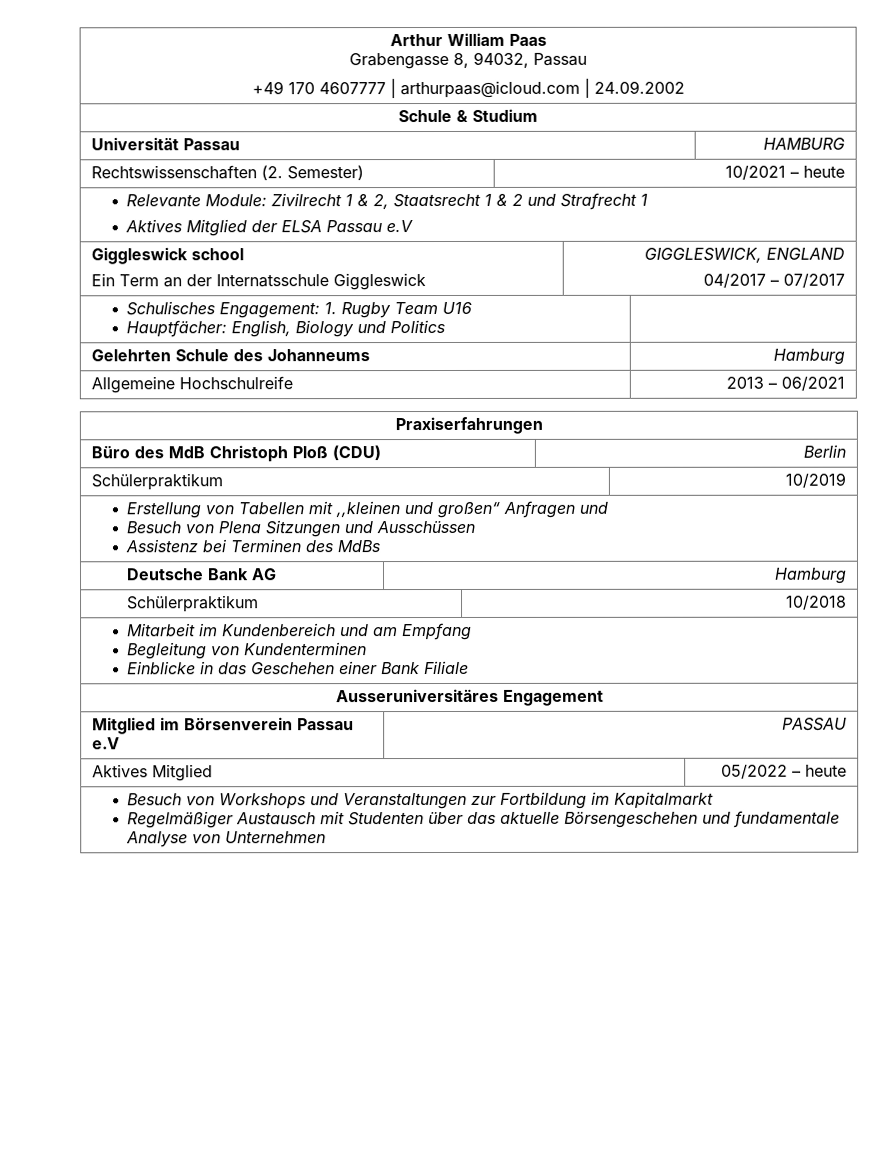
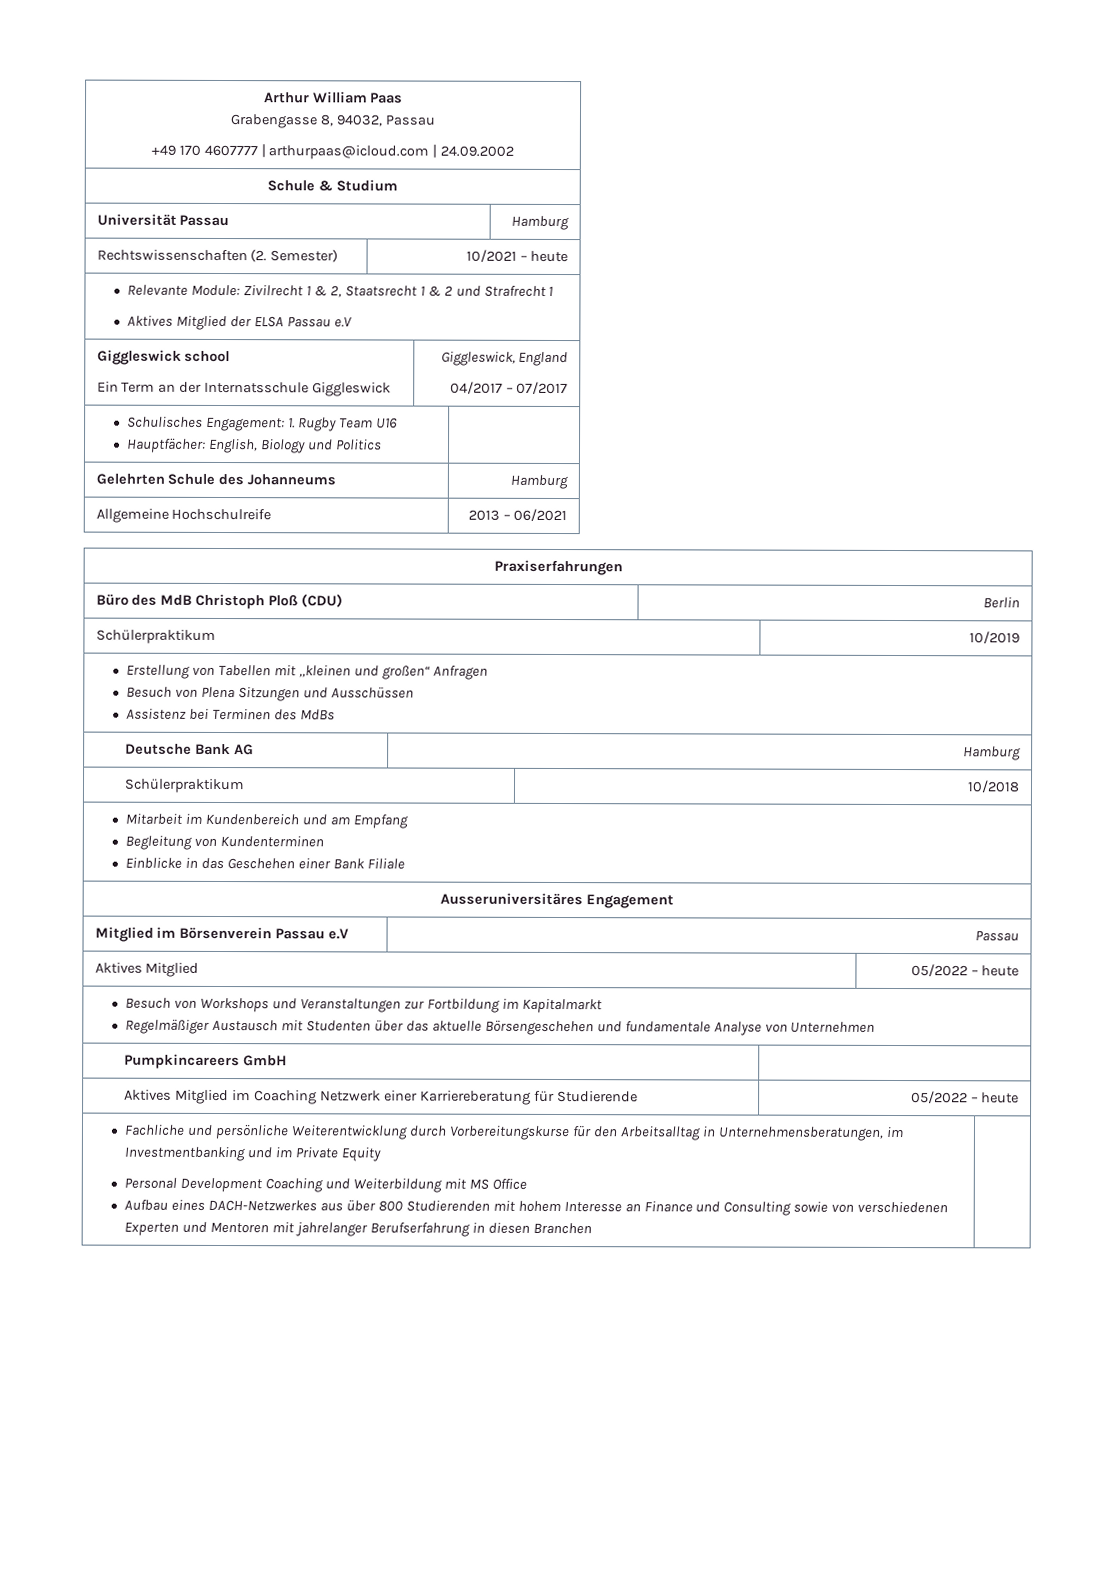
[762,137,845,150] HAMBURG -> [511,215,570,231] Hamburg
[643,247,845,263] GIGGLESWICK, ENGLAND -> [440,351,569,367] Giggleswick, England
[579,501,609,514] und -> (488, 672) none
[781,717,847,731] PASSAU -> [975,930,1020,942] Passau
(327, 837) none -> [124,1053,288,1070] [124,1089,638,1105] [910,1091,1020,1105] [124,1123,903,1141] [124,1146,382,1162] [124,1177,527,1193] [124,1199,949,1216] [124,1221,592,1237] // Pumpkincareers GmbH | // Aktives Mitglied im Coaching Netzwerk einer Karriereberatung für Studierende | 05/2022 – heute // Fachliche und persönliche Weiterentwicklung durch Vorbereitungskurse für den Arbeitsalltag in Unternehmensberatungen, im Investmentbanking und im Private Equity // Personal Development Coaching und Weiterbildung mit MS Office // Aufbau eines DACH-Netzwerkes aus über 800 Studierenden mit hohem Interesse an Finance und Consulting sowie von verschiedenen Experten und Mentoren mit jahrelanger Berufserfahrung in diesen Branchen |

